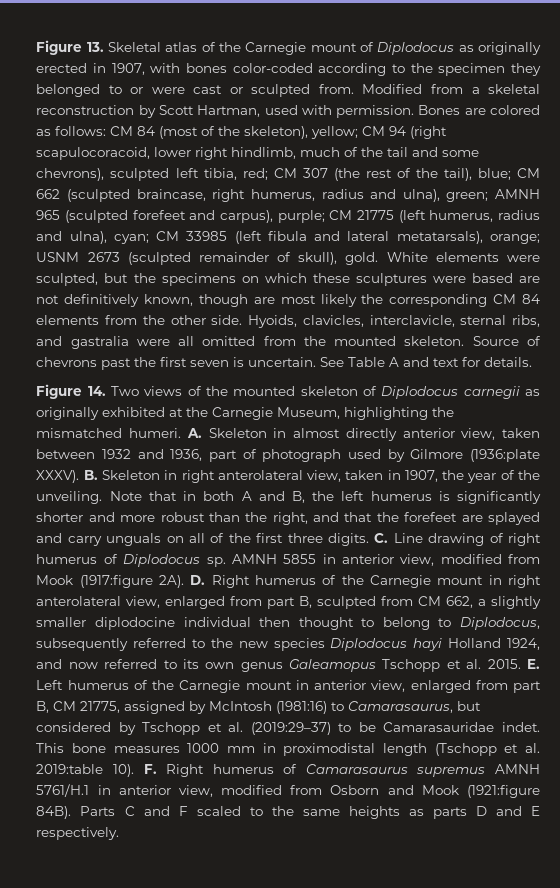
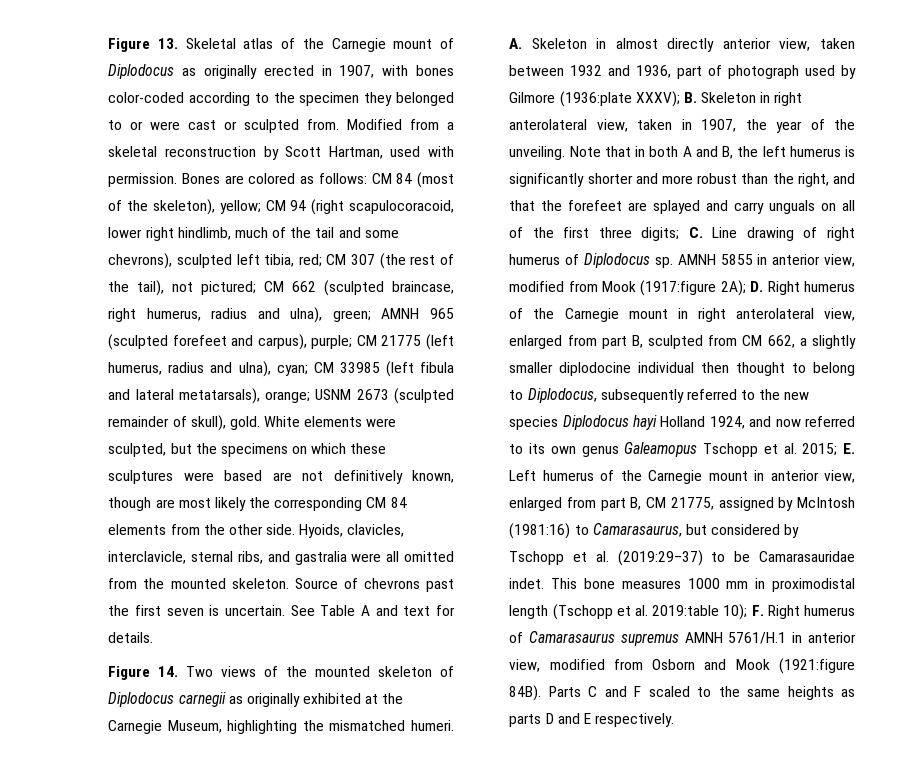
[477,168,511,180] blue; -> [172,281,257,295] not pictured;
[36,470,80,483] XXXV). -> [635,91,680,107] XXXV);
[328,533,370,546] digits. -> [641,227,680,241] digits;
[159,575,185,588] 2A). -> [720,280,746,296] 2A);
[487,659,521,669] 2015. -> [802,443,838,456] 2015;
[112,764,134,777] 10). -> [723,604,748,620] 10);

